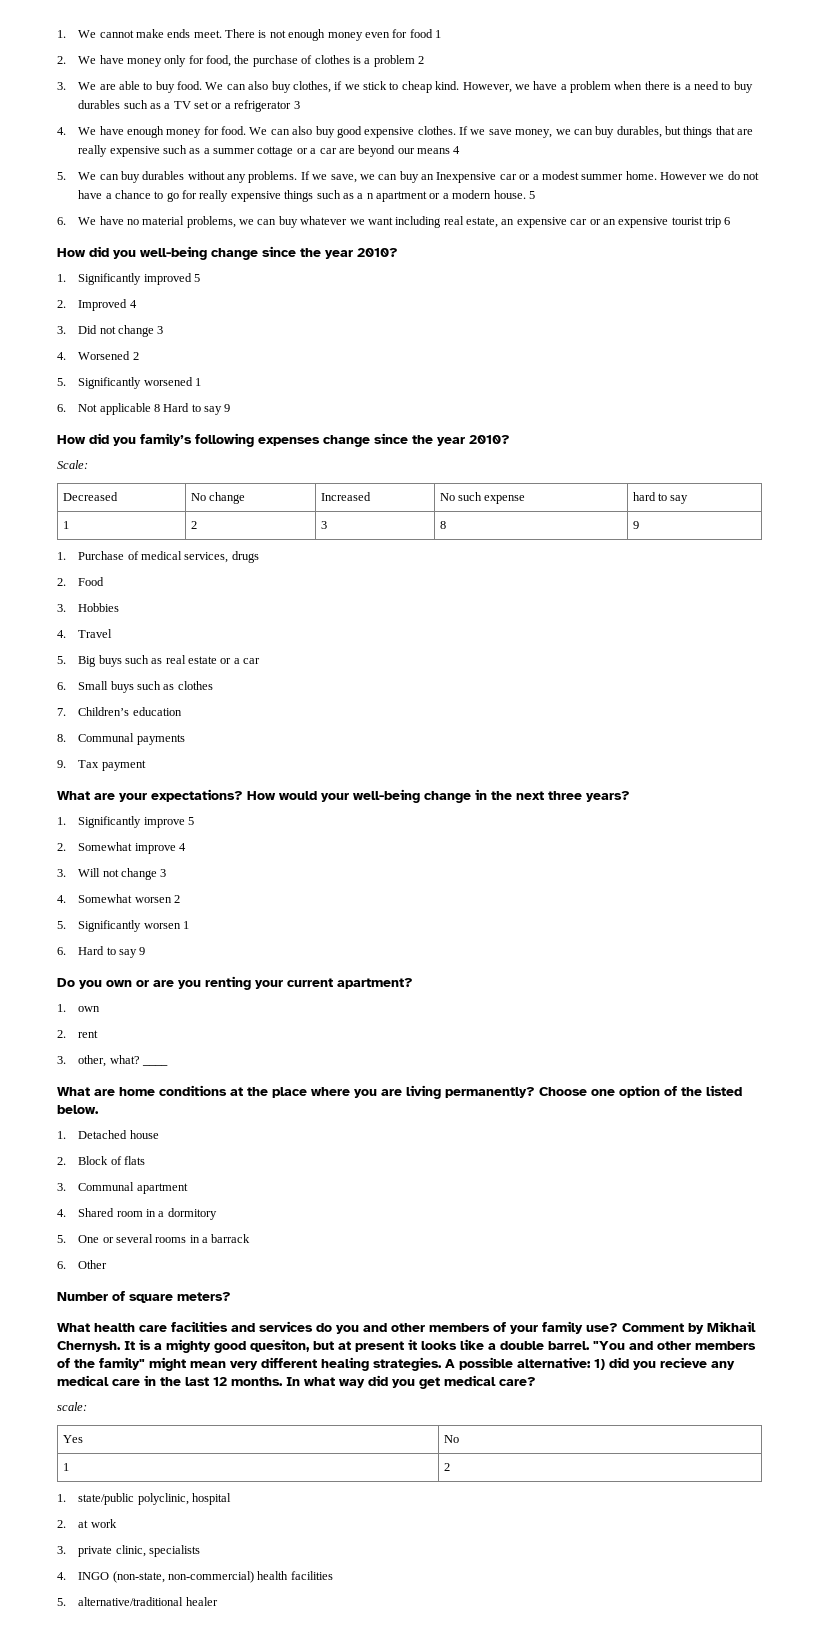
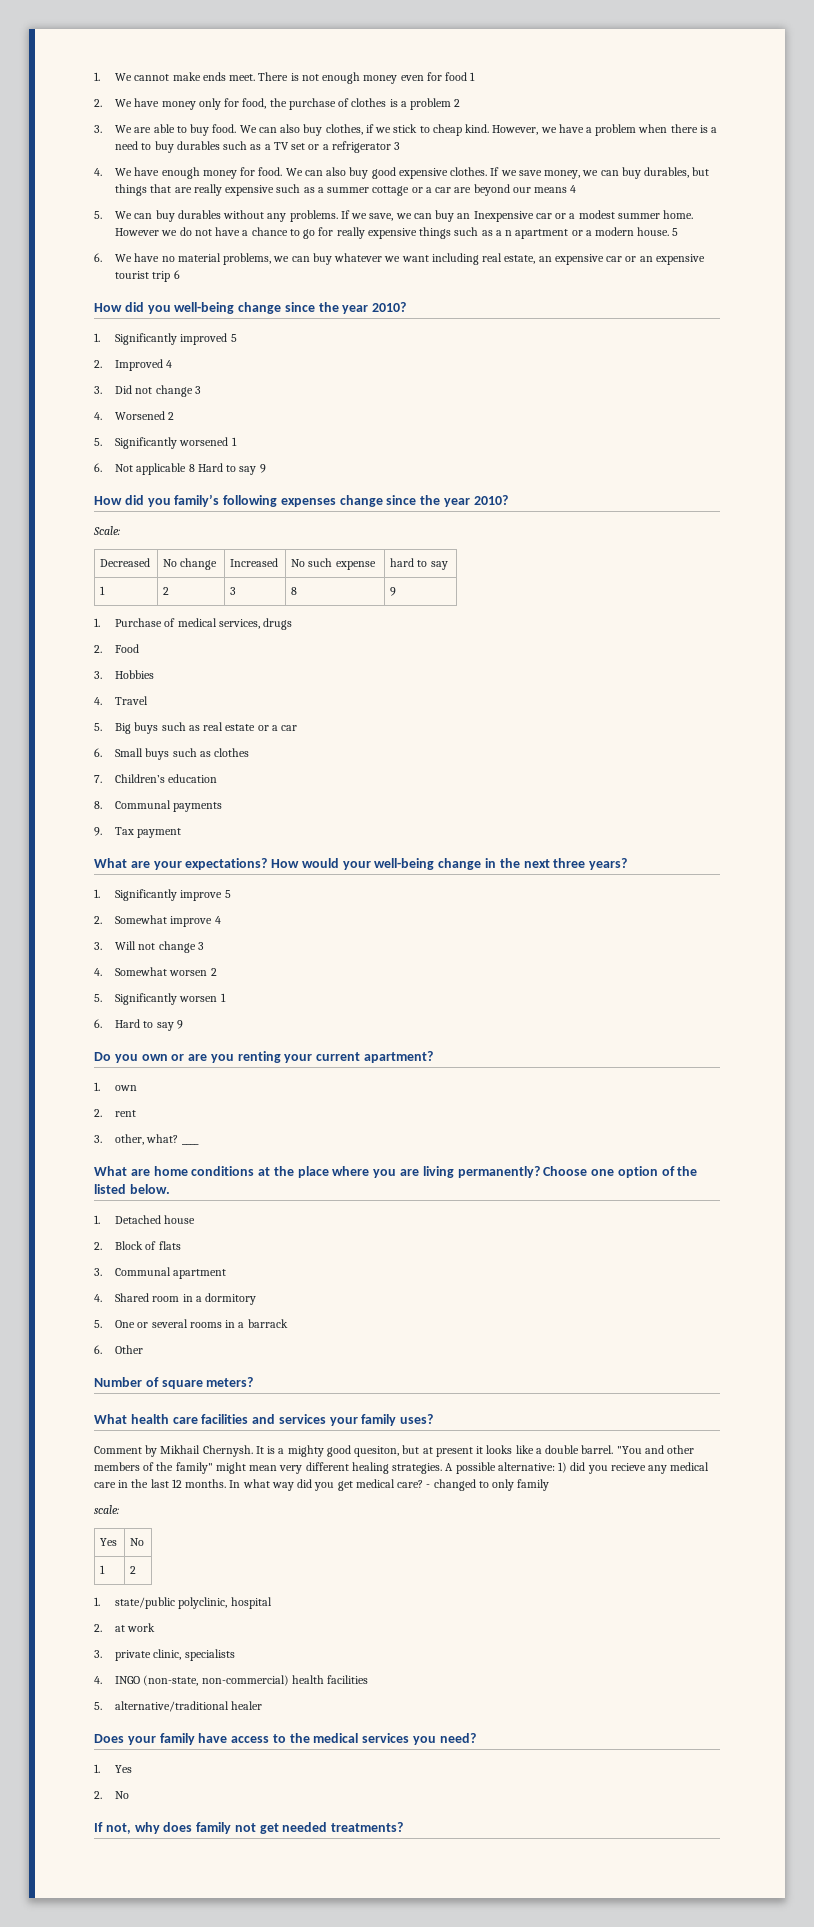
[316,1321,618,1334] do you and other members of your family use? -> [329,1414,434,1426] your family uses? //
(536, 1381) none -> [426,1479,550,1491] - changed to only family
(218, 1601) none -> [94,1733,476,1745] [94,1764,133,1773] [94,1791,130,1799] [94,1822,404,1834] // Does your family have access to the medical services you need? // 1. Yes // 2. No // If not, why does family not get needed treatments?

